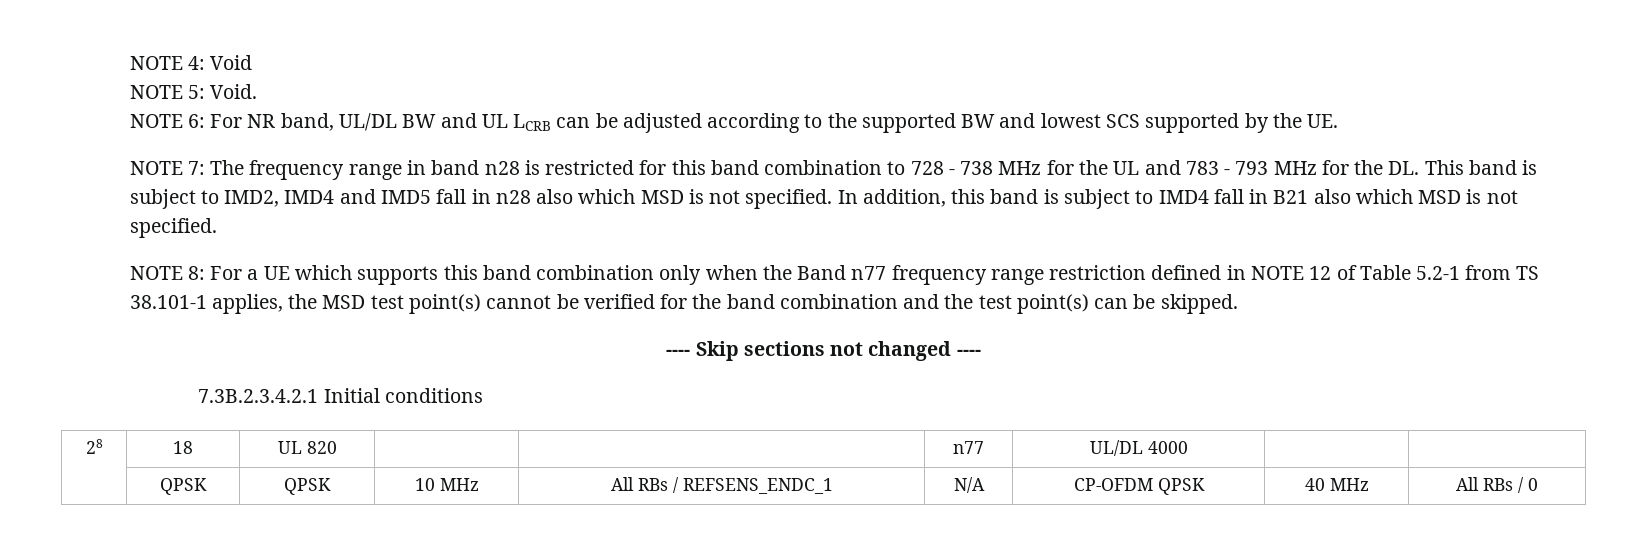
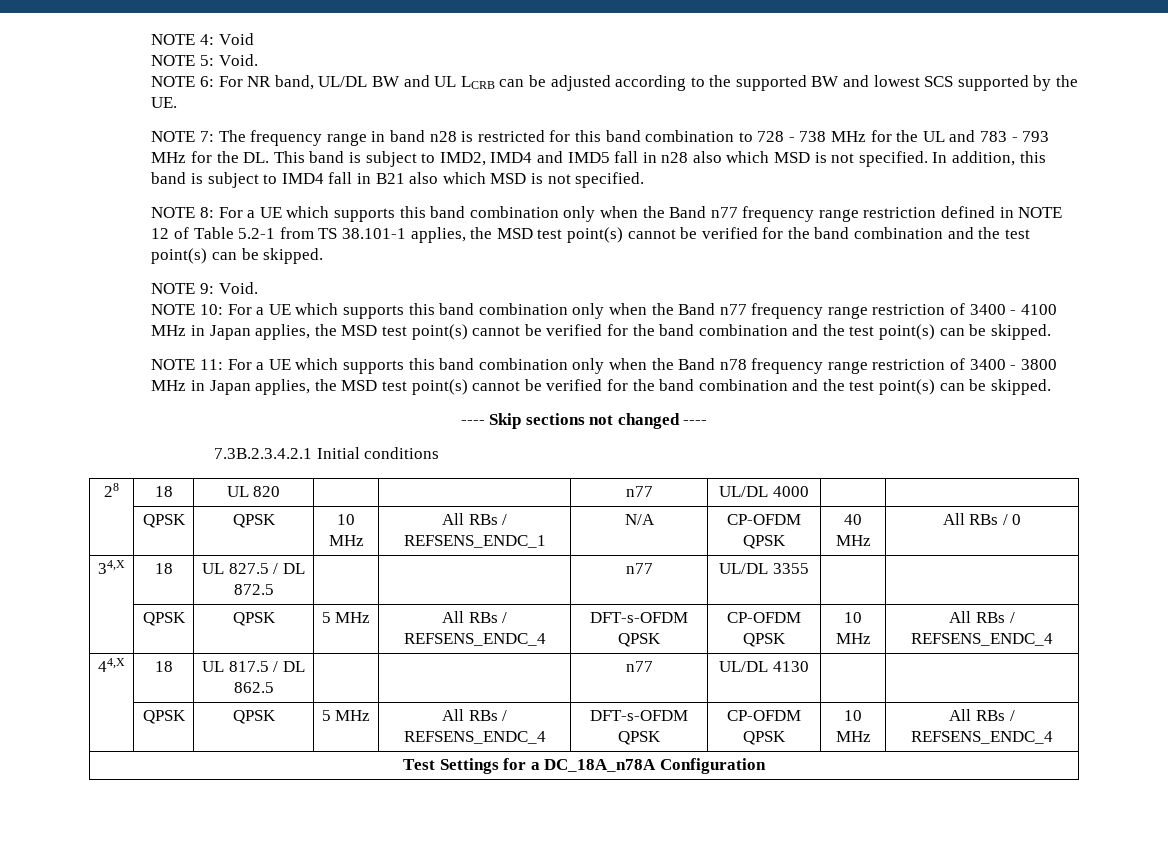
(1238, 304) none -> [151,282,258,294] [151,303,1057,319] [151,324,1051,340] [151,358,1057,374] [151,379,1051,395] // NOTE 9: Void. // NOTE 10: For a UE which supports this band combination only when the Band n77 frequency range restriction of 3400 - 4100 MHz in Japan applies, the MSD test point(s) cannot be verified for the band combination and the test point(s) can be skipped. // NOTE 11: For a UE which supports this band combination only when the Band n78 frequency range restriction of 3400 - 3800 MHz in Japan applies, the MSD test point(s) cannot be verified for the band combination and the test point(s) can be skipped.
(1538, 484) none -> [98,560,125,574] [154,563,173,574] [202,563,305,574] [233,584,274,595] [625,563,653,574] [719,563,809,574] [142,612,186,626] [232,612,276,626] [321,612,371,623] [441,611,508,623] [403,633,546,646] [590,612,688,623] [618,633,661,647] [727,612,801,623] [743,633,786,647] [844,612,862,623] [835,633,871,644] [949,611,1015,623] [911,633,1053,646] [98,658,125,672] [154,661,173,672] [202,661,305,672] [233,682,274,693] [625,661,653,672] [719,661,809,672] [142,710,186,724] [232,710,276,724] [321,710,371,721] [441,709,508,721] [403,731,546,744] [590,710,688,721] [618,731,661,745] [727,710,801,721] [743,731,786,745] [844,710,862,721] [835,731,871,742] [949,709,1015,721] [911,731,1053,744] [403,758,766,774] // 34,X | 18 | UL 827.5 / DL 872.5 | | | n77 | UL/DL 3355 | | // | QPSK | QPSK | 5 MHz | All RBs / REFSENS_ENDC_4 | DFT-s-OFDM QPSK | CP-OFDM QPSK | 10 MHz | All RBs / REFSENS_ENDC_4 // 44,X | 18 | UL 817.5 / DL 862.5 | | | n77 | UL/DL 4130 | | // | QPSK | QPSK | 5 MHz | All RBs / REFSENS_ENDC_4 | DFT-s-OFDM QPSK | CP-OFDM QPSK | 10 MHz | All RBs / REFSENS_ENDC_4 // Test Settings for a DC_18A_n78A Configuration

